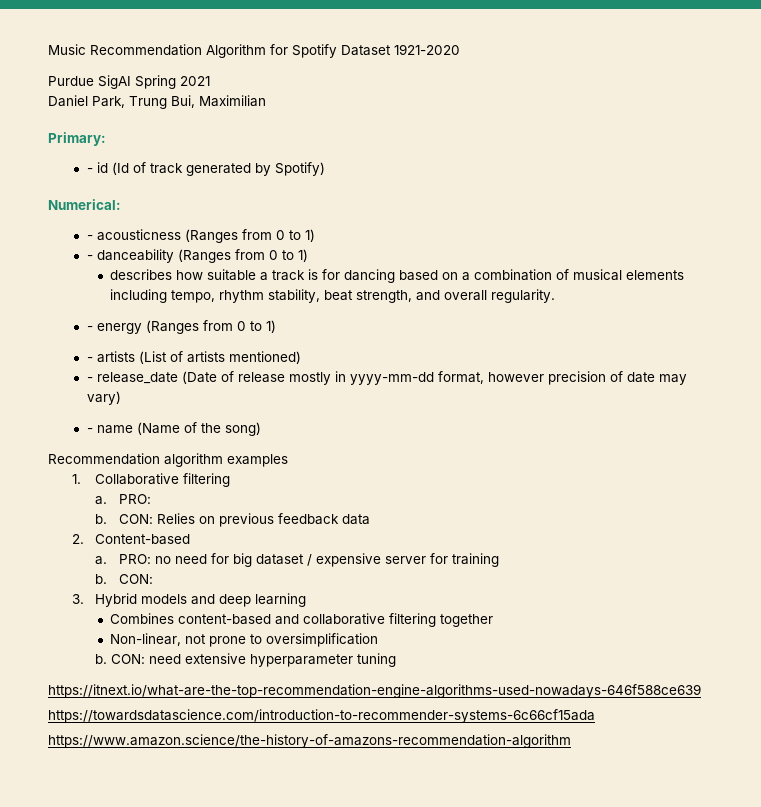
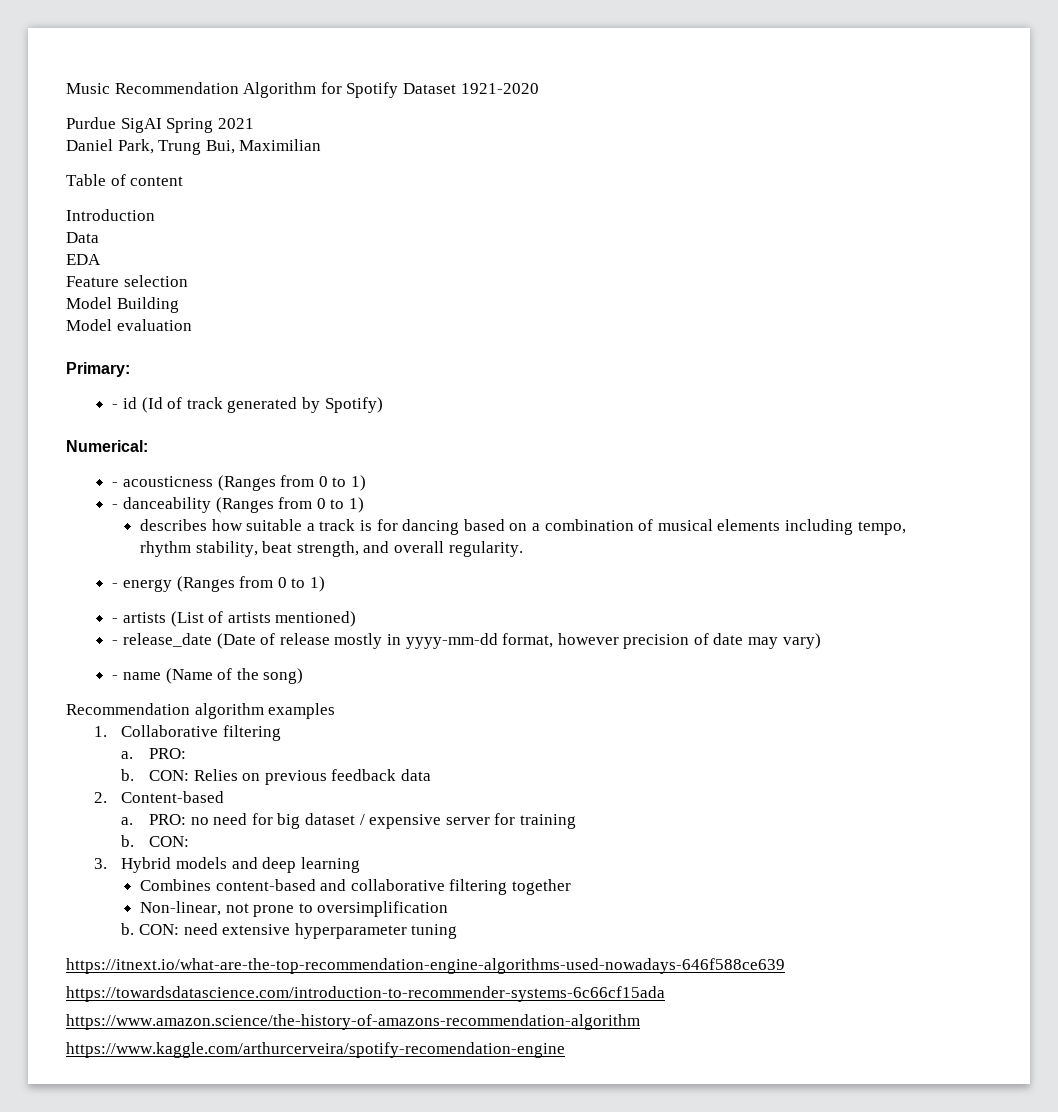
(266, 101) none -> [66,174,184,186] [66,209,155,221] [66,232,99,243] [66,254,101,265] [66,275,188,287] [66,297,179,313] [66,319,192,331] // Table of content // Introduction // Data // EDA // Feature selection // Model Building // Model evaluation
(571, 741) none -> [66,1042,565,1058] // https://www.kaggle.com/arthurcerveira/spotify-recomendation-engine

